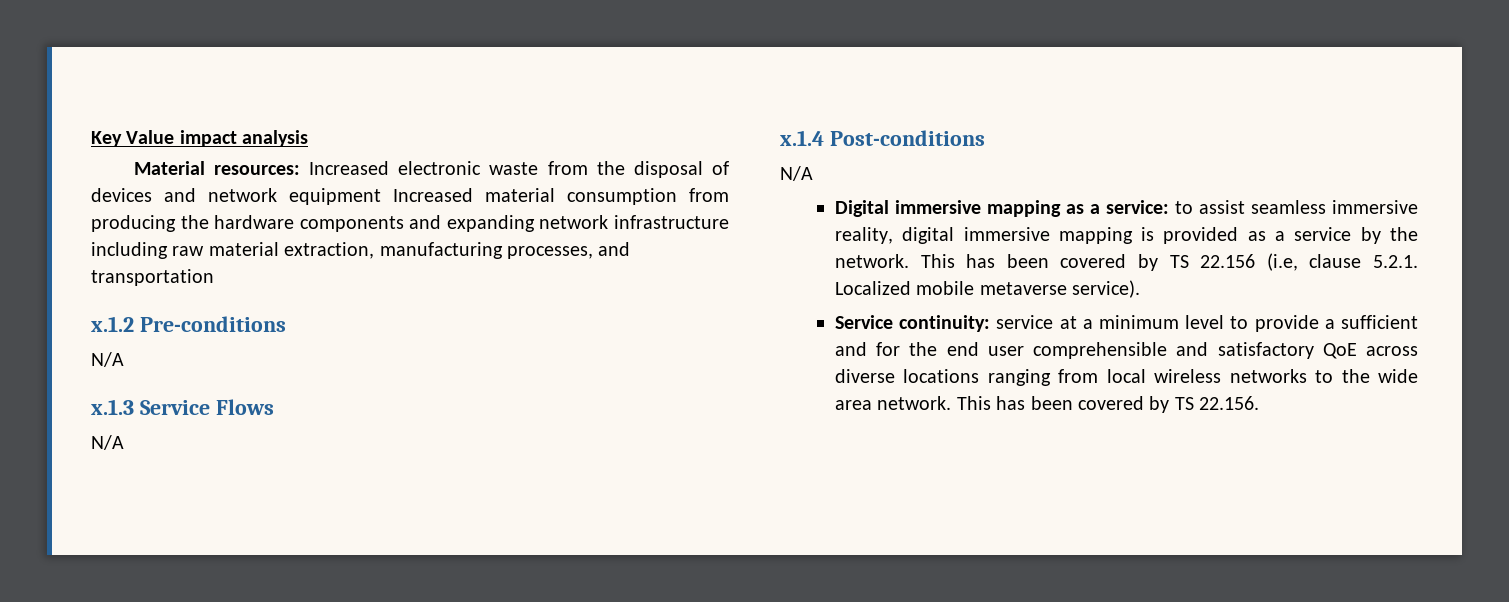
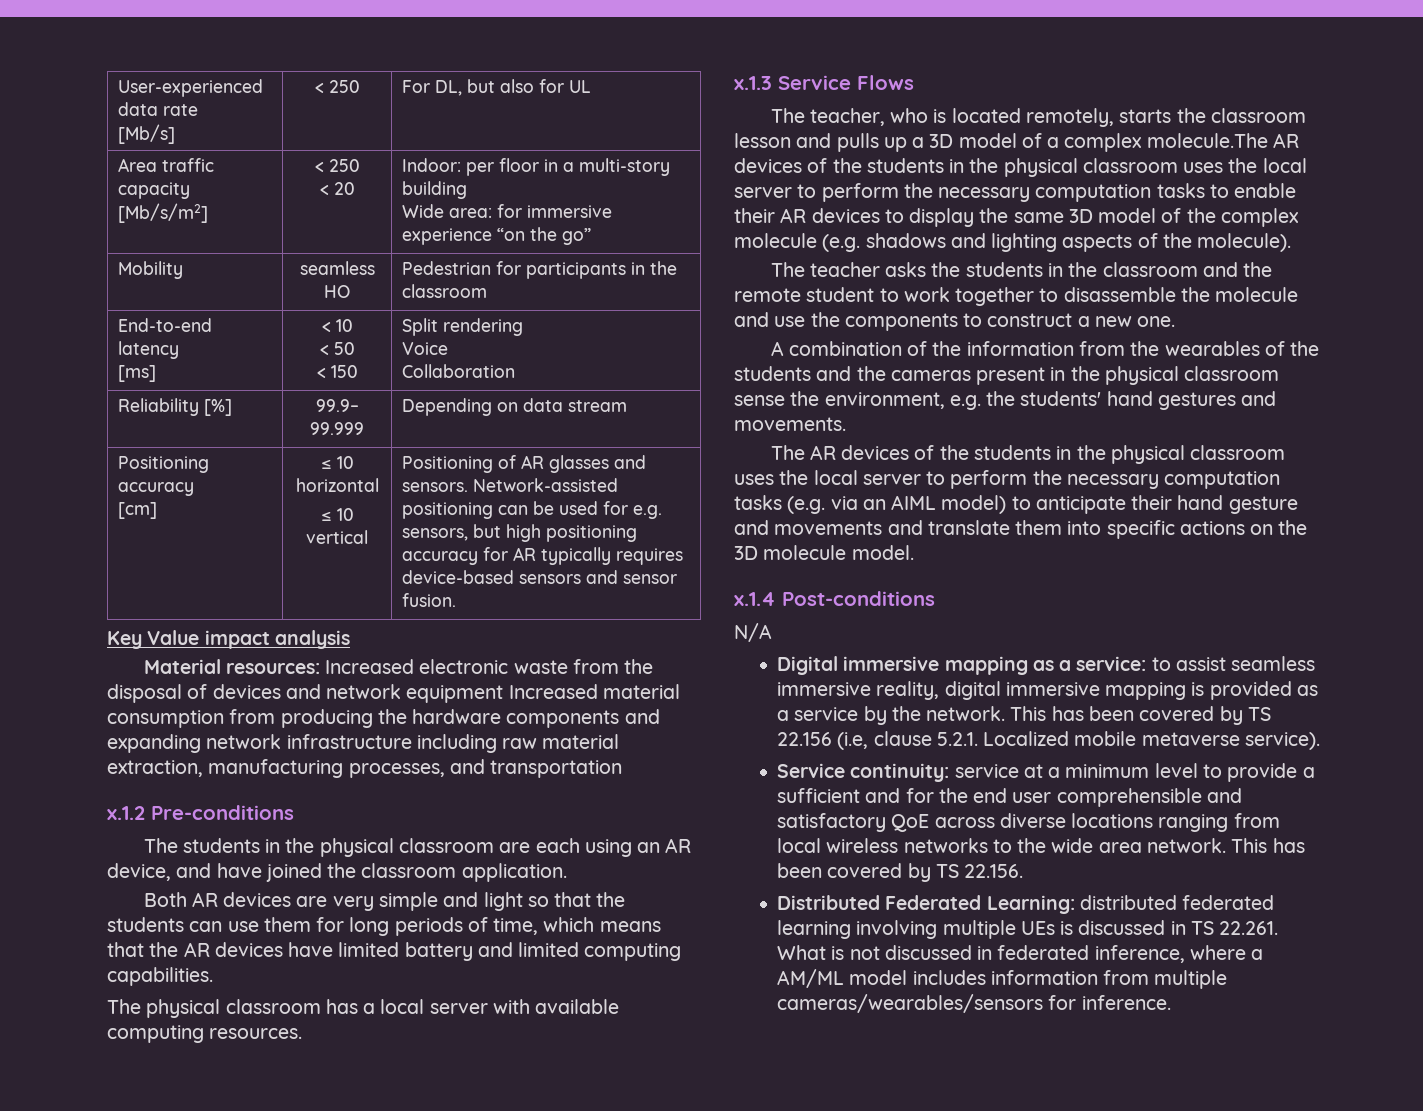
(91, 139) none -> [118,79,264,97] [118,102,199,116] [118,124,176,144] [314,80,360,93] [402,79,592,96] [118,158,215,172] [118,182,191,199] [118,203,209,223] [314,159,360,172] [319,182,355,195] [402,158,671,176] [402,181,468,199] [402,204,613,218] [402,227,592,245] [118,261,184,279] [299,261,375,275] [324,285,350,298] [402,261,678,279] [402,284,488,298] [118,318,213,332] [118,341,180,359] [118,365,157,382] [321,319,353,332] [319,342,355,355] [316,365,358,378] [402,318,524,336] [402,342,449,355] [402,364,516,378] [118,398,233,416] [315,399,359,412] [310,422,364,435] [402,398,628,416] [118,456,210,473] [118,482,195,496] [118,502,158,519] [320,456,354,469] [295,478,379,492] [320,508,354,521] [306,530,368,544] [402,455,647,473] [402,478,619,492] [402,501,663,519] [402,524,638,542] [402,547,684,565] [402,570,678,584] [402,593,457,607] User-experienced data rate // [Mb/s] | < 250 | For DL, but also for UL // Area traffic capacity [Mb/s/m2] | < 250 // < 20 | Indoor: per floor in a multi-story building // Wide area: for immersive experience “on the go” // Mobility | seamless HO | Pedestrian for participants in the classroom // End-to-end latency // [ms] | < 10 // < 50 // < 150 | Split rendering // Voice // Collaboration // Reliability [%] | 99.9– 99.999 | Depending on data stream // Positioning accuracy // [cm] | ≤ 10 horizontal // ≤ 10 vertical | Positioning of AR glasses and sensors. Network-assisted positioning can be used for e.g. sensors, but high positioning accuracy for AR typically requires device-based sensors and sensor fusion. //
[91,352,124,367] [91,399,274,415] [91,435,124,450] N/A // x.1.3 Service Flows // N/A -> [143,838,692,857] [107,863,567,882] [143,892,626,911] [107,917,661,936] [107,942,682,961] [107,967,213,986] [107,999,620,1018] [107,1025,303,1043] [734,75,914,90] [770,108,1306,127] [734,133,1299,152] [734,158,1307,177] [734,183,1297,202] [734,208,1299,227] [734,233,1292,252] [770,262,1273,277] [734,287,1299,306] [734,312,1176,331] [770,341,1320,356] [734,366,1280,385] [734,391,1277,410] [734,417,846,431] [770,445,1286,464] [734,470,1281,489] [734,495,1298,514] [734,520,1308,539] [734,545,914,560] The students in the physical classroom are each using an AR device, and have joined the classroom application. // Both AR devices are very simple and light so that the students can use them for long periods of time, which means that the AR devices have limited battery and limited computing capabilities. // The physical classroom has a local server with available computing resources. // x.1.3 Service Flows // The teacher, who is located remotely, starts the classroom lesson and pulls up a 3D model of a complex molecule.The AR devices of the students in the physical classroom uses the local server to perform the necessary computation tasks to enable their AR devices to display the same 3D model of the complex molecule (e.g. shadows and lighting aspects of the molecule). // The teacher asks the students in the classroom and the remote student to work together to disassemble the molecule and use the components to construct a new one. // A combination of the information from the wearables of the students and the cameras present in the physical classroom sense the environment, e.g. the students' hand gestures and movements. // The AR devices of the students in the physical classroom uses the local server to perform the necessary computation tasks (e.g. via an AIML model) to anticipate their hand gesture and movements and translate them into specific actions on the 3D molecule model.
(1260, 403) none -> [777,895,1275,914] [777,920,1279,939] [777,945,1264,963] [777,969,1228,989] [777,994,1171,1013] // Distributed Federated Learning: distributed federated learning involving multiple UEs is discussed in TS 22.261. What is not discussed in federated inference, where a AM/ML model includes information from multiple cameras/wearables/sensors for inference.

